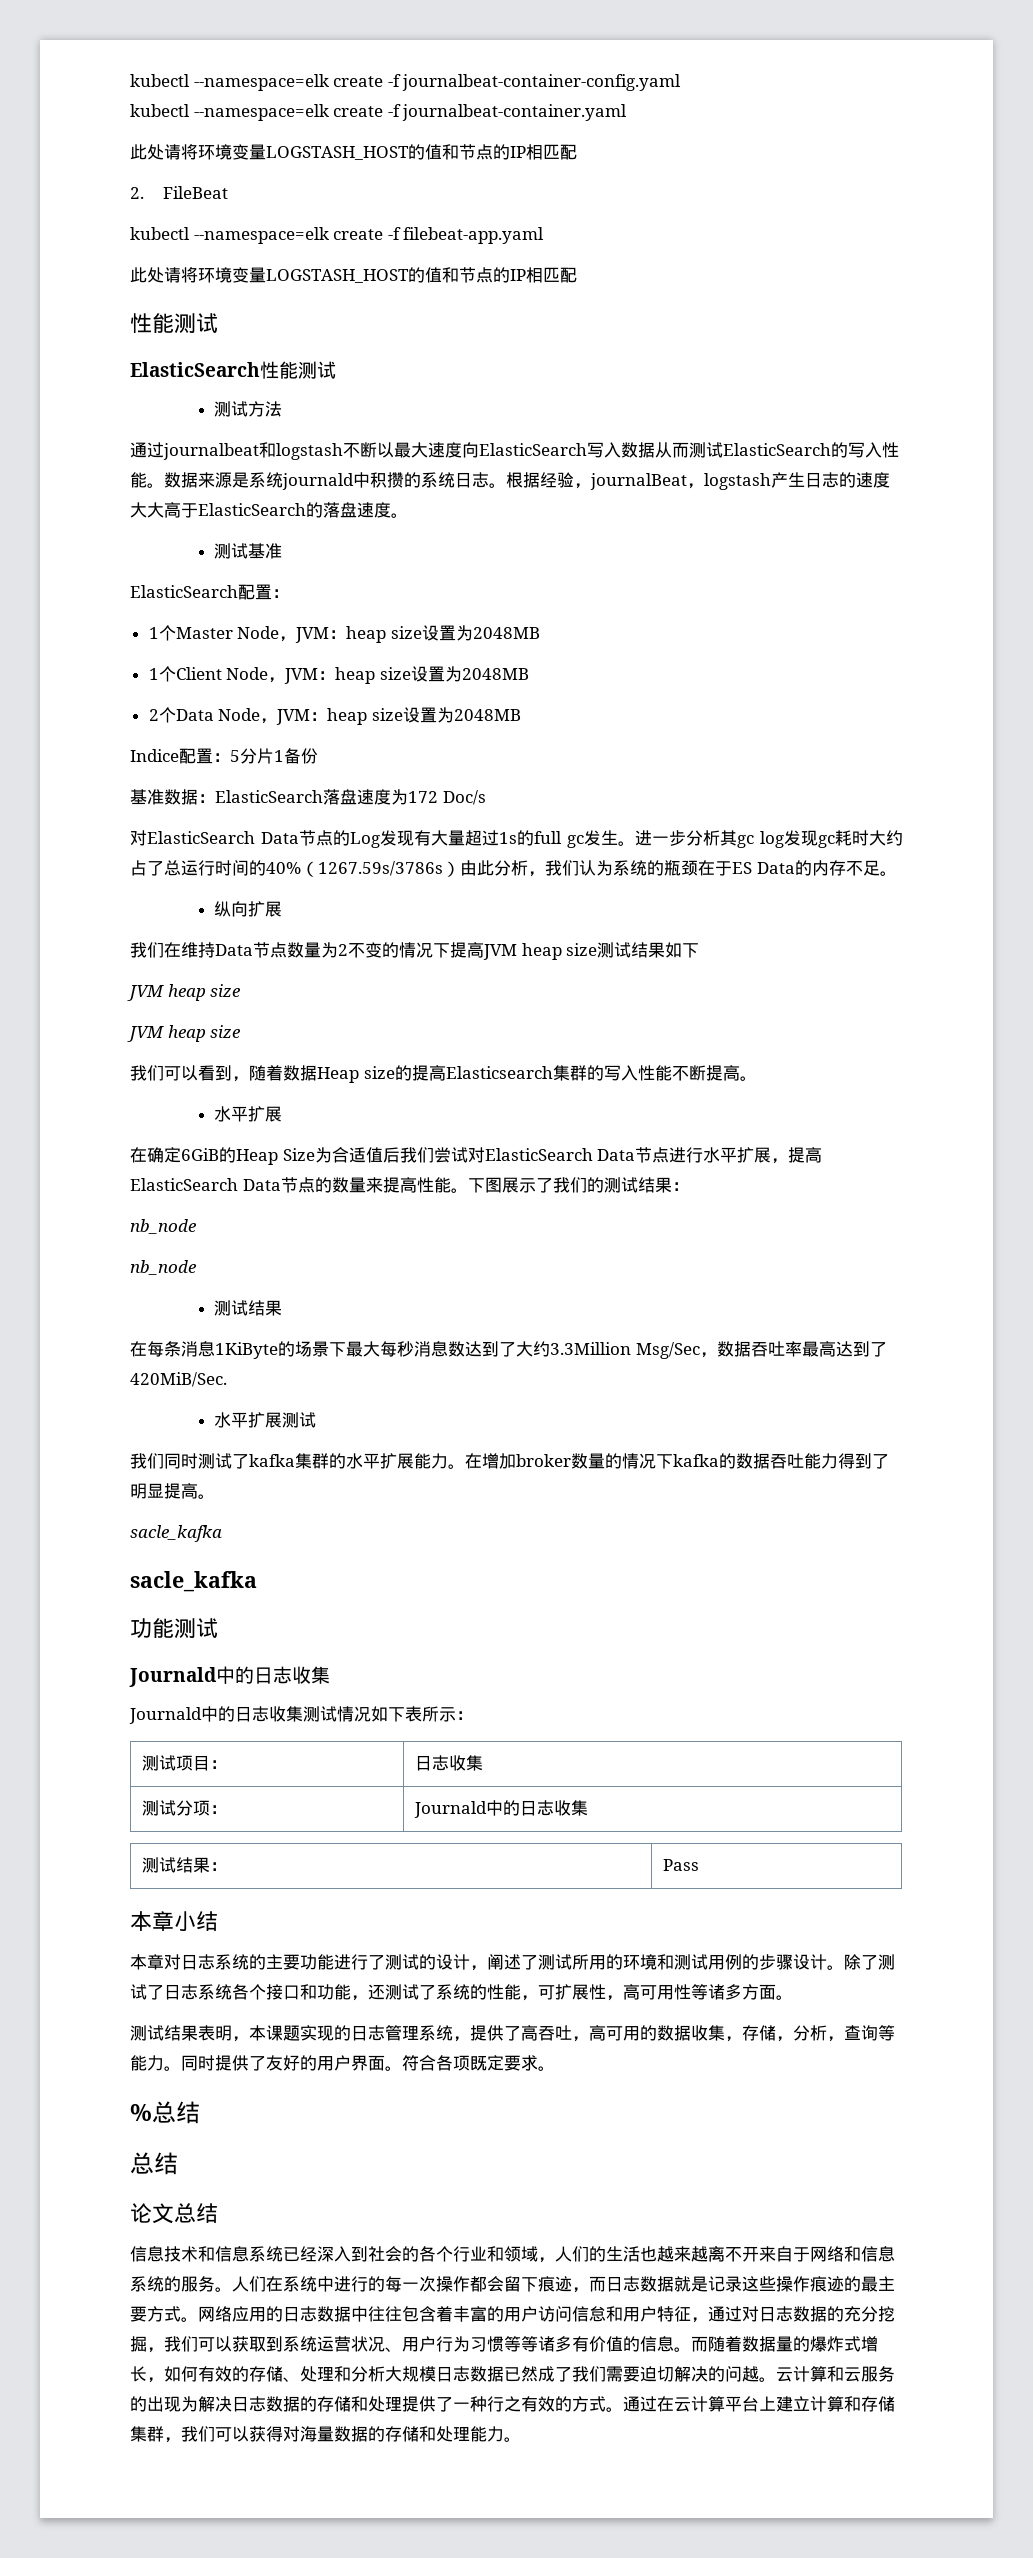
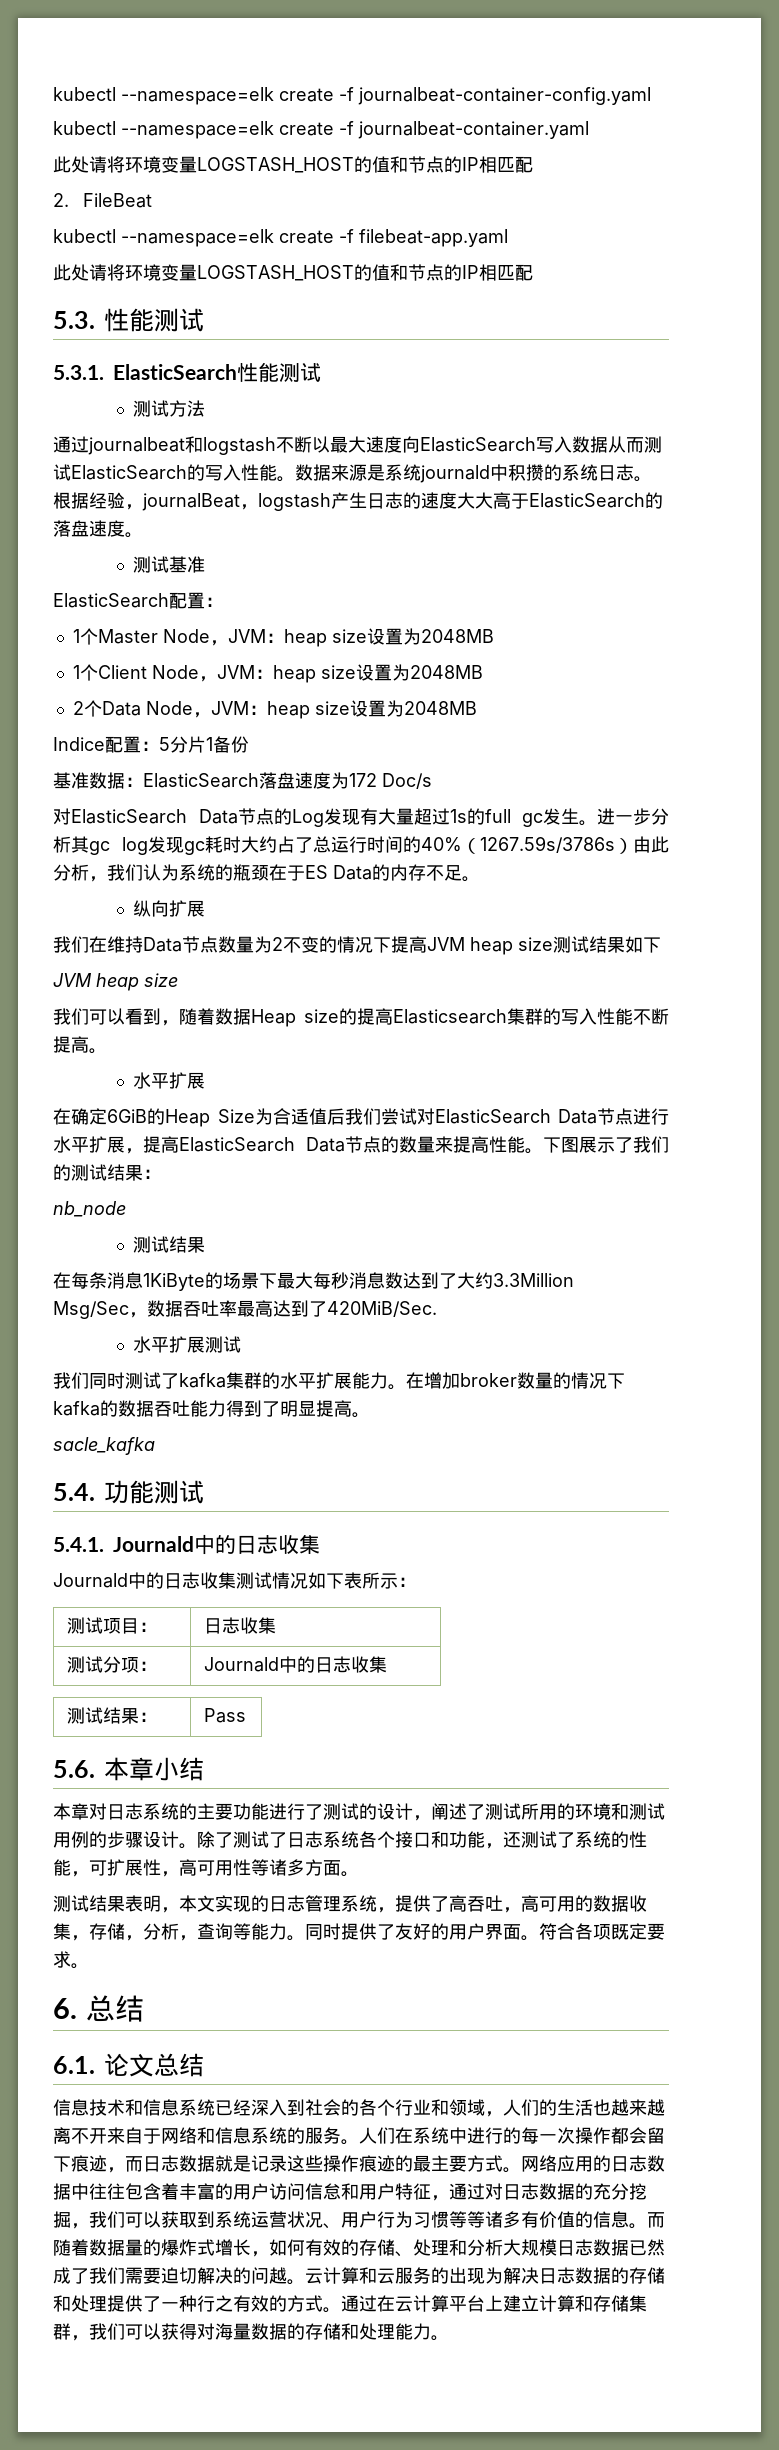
[130,313,218,334] 性能测试 // -> [53,308,204,332] [53,365,104,380] 5.3.性能测试 // 5.3.1.
[127,1025,242,1042] // JVM heap size -> (178, 980) none
[130,1260,197,1275] // nb_node -> (126, 1209) none
[130,1571,257,1592] sacle_kafka // -> [53,1483,95,1501] 5.4.
(218, 1628) none -> [53,1537,104,1552] 5.4.1.
(700, 1865) none -> [53,1760,95,1778] 5.6.
[266,2025,300,2041] 课题 -> [197,1895,215,1912] 文
[130,2101,200,2124] [130,2152,178,2175] %总结 // 总结 // -> [53,1995,144,2022] [53,2056,95,2074] 6.总结 // 6.1.

